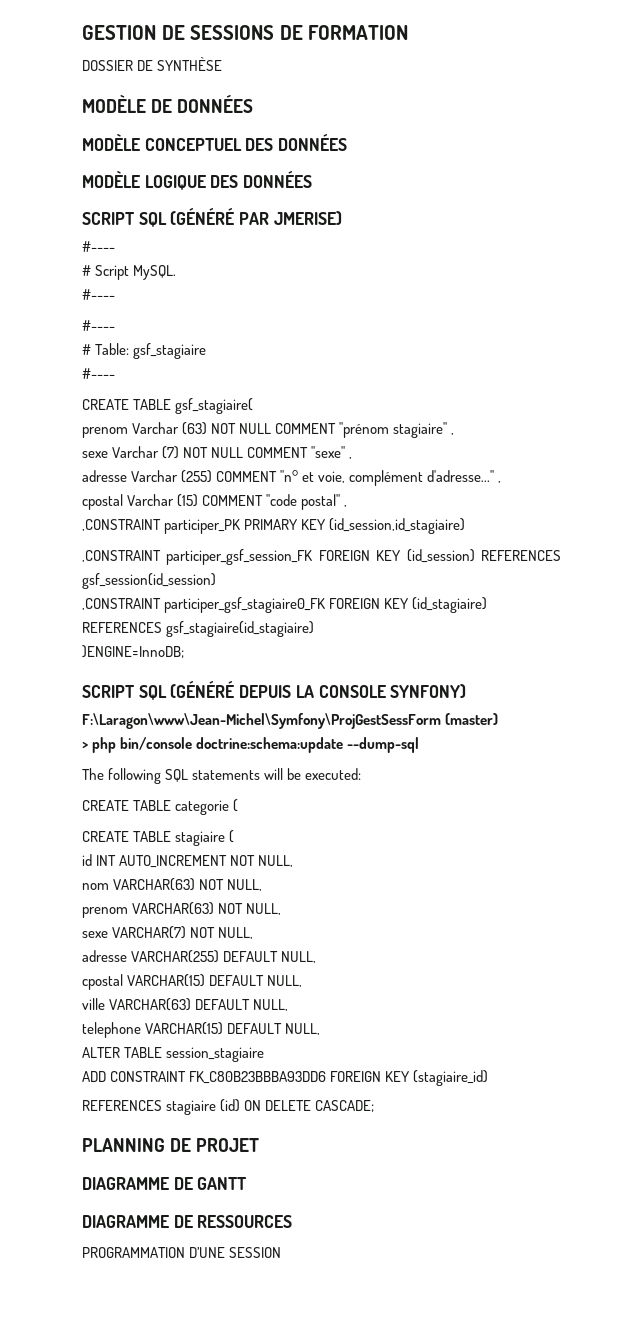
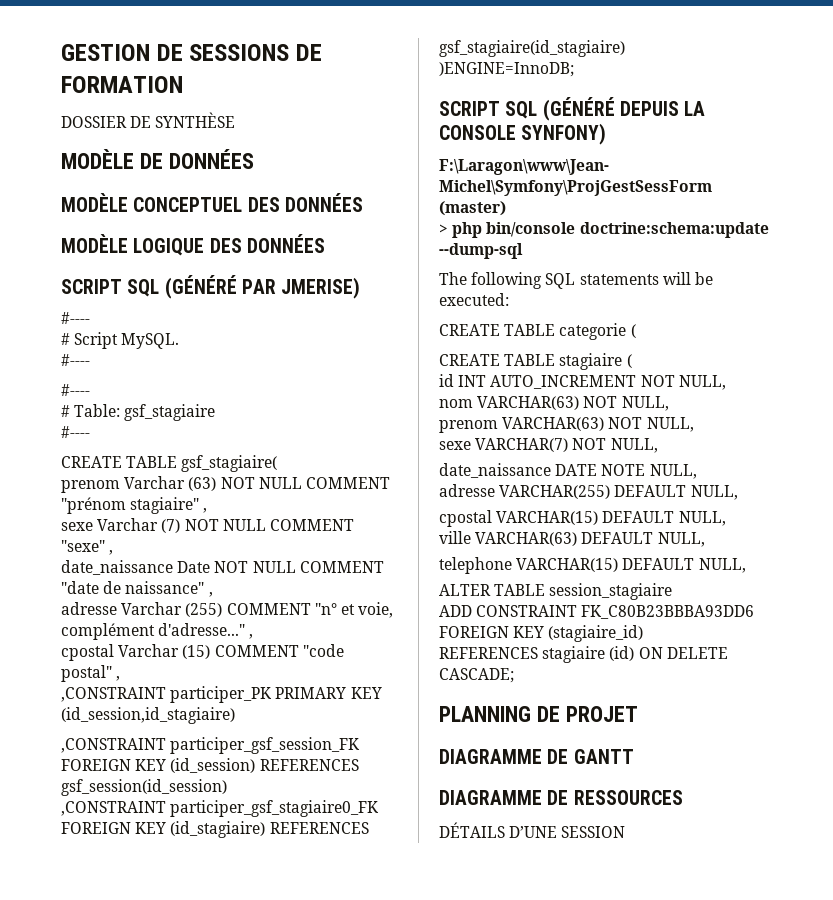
(353, 458) none -> [61,560,384,575] [61,581,213,597] // date_naissance Date NOT NULL COMMENT "date de naissance" ,
(254, 933) none -> [439,463,697,479] // date_naissance DATE NOTE NULL,
[82,1247,185,1258] PROGRAMMATION -> [439,822,505,838] DÉTAILS

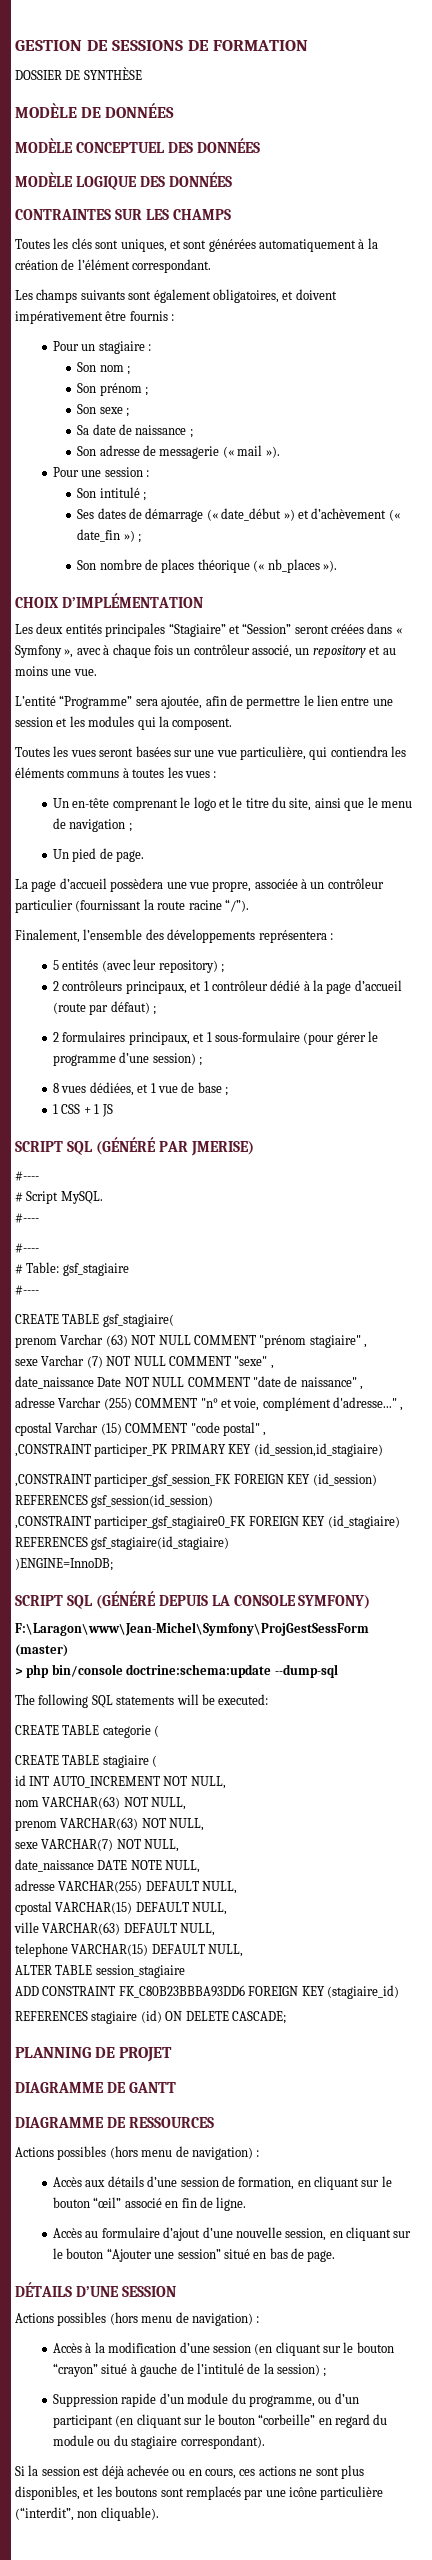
(325, 243) none -> [15,209,231,220] [15,238,378,252] [15,259,212,273] [15,289,337,303] [15,311,175,324] [53,341,152,354] [77,362,131,375] [77,383,149,396] [77,404,130,417] [77,424,193,438] [77,445,280,459] [53,467,150,477] [77,487,147,501] [77,508,400,522] [77,529,142,543] [77,559,337,573] [15,593,203,608] [15,623,402,637] [15,644,396,658] [15,666,97,676] [15,695,393,709] [15,716,233,730] [15,746,407,760] [15,767,217,778] [53,797,412,811] [53,818,132,832] [53,848,145,862] [15,878,384,892] [15,899,249,913] [15,929,333,943] [53,959,224,973] [53,980,402,994] [53,1001,157,1015] [53,1031,379,1045] [53,1052,203,1066] [53,1082,229,1096] [53,1104,113,1117] // CONTRAINTES SUR LES CHAMPS // Toutes les clés sont uniques, et sont générées automatiquement à la création de l’élément correspondant. // Les champs suivants sont également obligatoires, et doivent impérativement être fournis : // Pour un stagiaire : // Son nom ; // Son prénom ; // Son sexe ; // Sa date de naissance ; // Son adresse de messagerie (« mail »). // Pour une session : // Son intitulé ; // Ses dates de démarrage (« date_début ») et d’achèvement (« date_fin ») ; // Son nombre de places théorique (« nb_places »). // CHOIX D’IMPLÉMENTATION // Les deux entités principales “Stagiaire” et “Session” seront créées dans « Symfony », avec à chaque fois un contrôleur associé, un repository et au moins une vue. // L’entité “Programme” sera ajoutée, afin de permettre le lien entre une session et les modules qui la composent. // Toutes les vues seront basées sur une vue particulière, qui contiendra les éléments communs à toutes les vues : // Un en-tête comprenant le logo et le titre du site, ainsi que le menu de navigation ; // Un pied de page. // La page d’accueil possèdera une vue propre, associée à un contrôleur particulier (fournissant la route racine “/”). // Finalement, l’ensemble des développements représentera : // 5 entités (avec leur repository) ; // 2 contrôleurs principaux, et 1 contrôleur dédié à la page d’accueil (route par défaut) ; // 2 formulaires principaux, et 1 sous-formulaire (pour gérer le programme d’une session) ; // 8 vues dédiées, et 1 vue de base ; // 1 CSS + 1 JS
[521,123,607,145] SYNFONY) -> [298,1595,371,1609] SYMFONY)
[439,822,626,838] DÉTAILS D’UNE SESSION -> [15,2146,260,2160] [53,2176,392,2190] [53,2197,247,2211] [53,2227,412,2241] [53,2248,336,2262] [15,2282,176,2297] [15,2312,260,2326] [53,2342,394,2356] [53,2363,327,2377] [53,2393,359,2407] [53,2414,388,2428] [53,2435,265,2449] [15,2465,364,2479] [15,2486,384,2500] [15,2507,159,2521] Actions possibles (hors menu de navigation) : // Accès aux détails d’une session de formation, en cliquant sur le bouton “œil” associé en fin de ligne. // Accès au formulaire d’ajout d’une nouvelle session, en cliquant sur le bouton “Ajouter une session” situé en bas de page. // DÉTAILS D’UNE SESSION // Actions possibles (hors menu de navigation) : // Accès à la modification d’une session (en cliquant sur le bouton “crayon” situé à gauche de l’intitulé de la session) ; // Suppression rapide d’un module du programme, ou d’un participant (en cliquant sur le bouton “corbeille” en regard du module ou du stagiaire correspondant). // Si la session est déjà achevée ou en cours, ces actions ne sont plus disponibles, et les boutons sont remplacés par une icône particulière (“interdit”, non cliquable).

